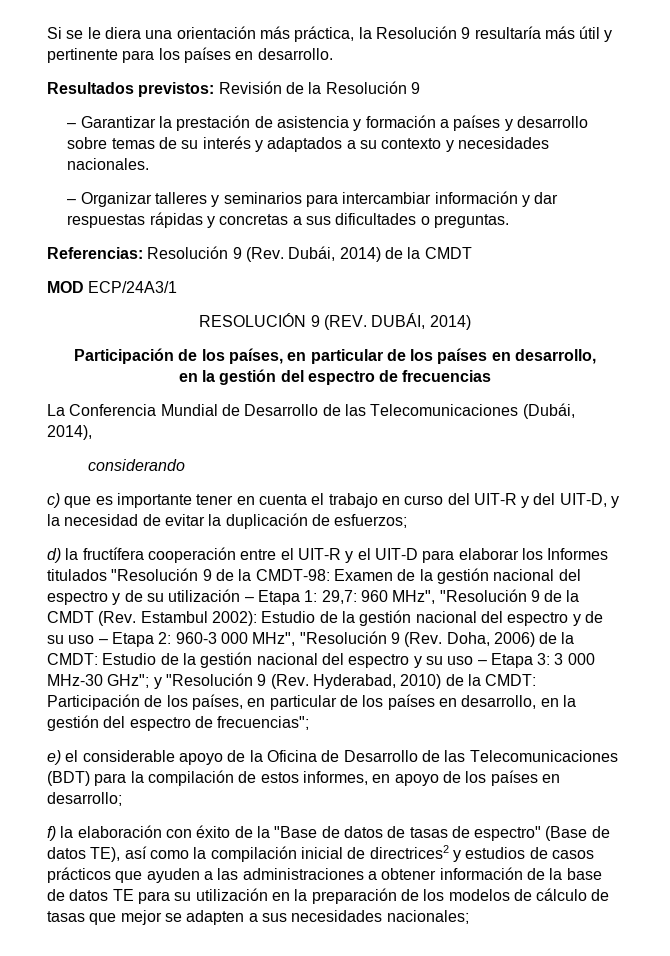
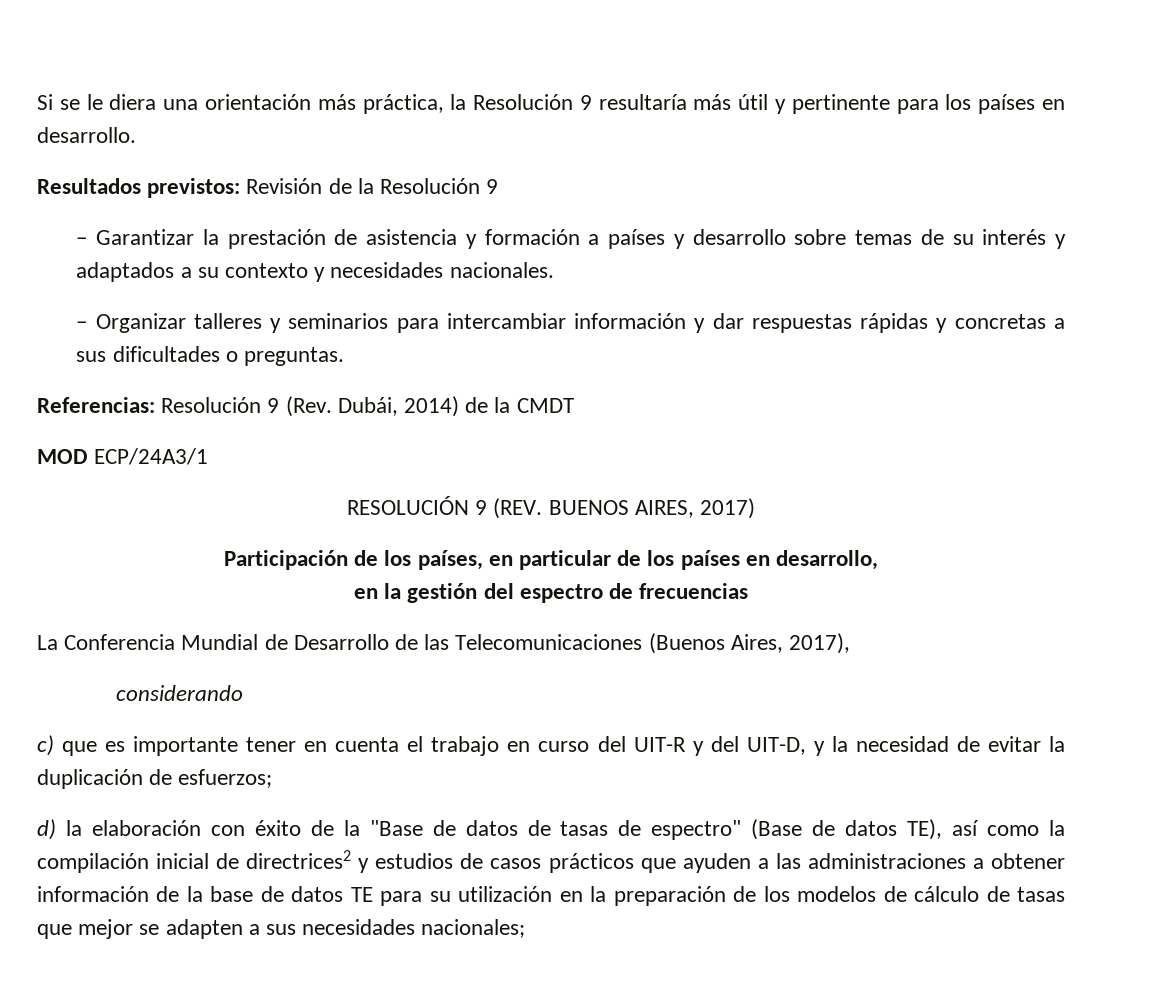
[371,313,471,330] DUBÁI, 2014) -> [548,498,756,519] BUENOS AIRES, 2017)
[522,403,575,419] [47,425,92,440] (Dubái, 2014), -> [648,633,851,654] (Buenos Aires, 2017),
[82,547,609,563] [47,568,581,584] [47,589,580,605] [47,610,603,626] [47,631,575,647] [47,652,595,668] [47,673,537,689] [47,694,576,710] [47,715,310,731] [47,750,618,765] [47,770,560,786] [47,792,122,806] [47,826,74,841] fructífera cooperación entre el UIT-R y el UIT-D para elaborar los Informes titulados "Resolución 9 de la CMDT-98: Examen de la gestión nacional del espectro y de su utilización – Etapa 1: 29,7: 960 MHz", "Resolución 9 de la CMDT (Rev. Estambul 2002): Estudio de la gestión nacional del espectro y de su uso – Etapa 2: 960-3 000 MHz", "Resolución 9 (Rev. Doha, 2006) de la CMDT: Estudio de la gestión nacional del espectro y su uso – Etapa 3: 3 000 MHz-30 GHz"; y "Resolución 9 (Rev. Hyderabad, 2010) de la CMDT: Participación de los países, en particular de los países en desarrollo, en la gestión del espectro de frecuencias"; // e) el considerable apoyo de la Oficina de Desarrollo de las Telecomunicaciones (BDT) para la compilación de estos informes, en apoyo de los países en desarrollo; // f) la -> (82, 828) none

